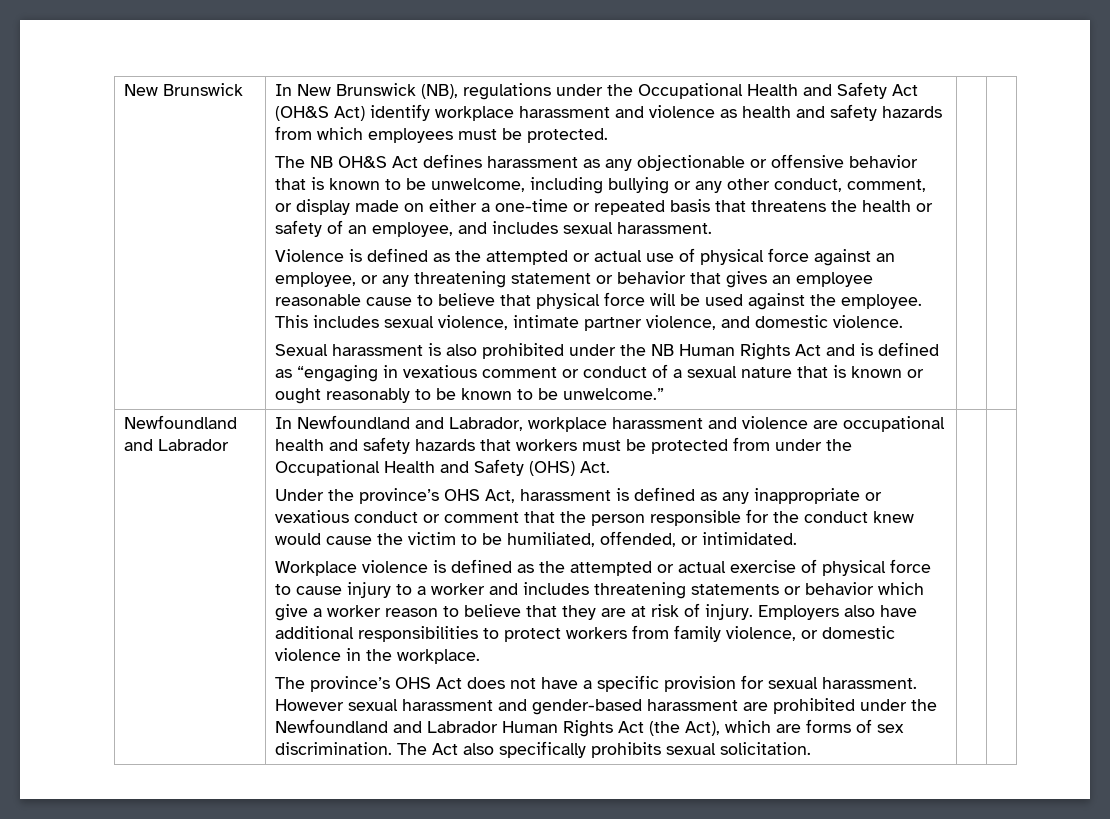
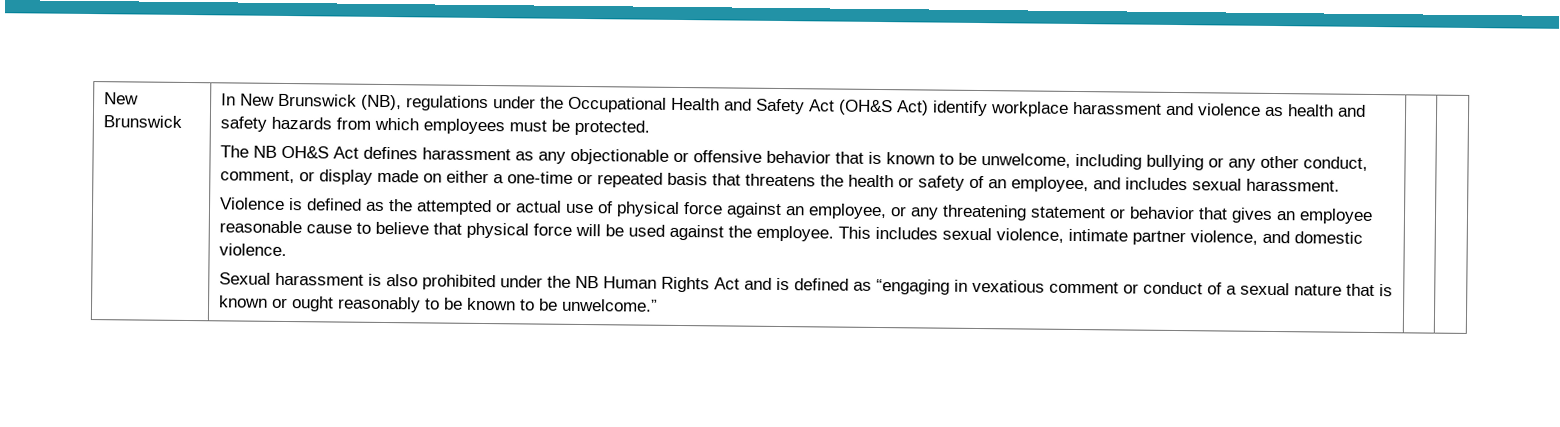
[124,415,238,429] [124,439,230,451] [275,415,946,432] [275,437,853,454] [275,459,611,476] [275,487,883,504] [275,509,915,526] [275,531,798,547] [275,559,932,576] [275,582,925,599] [275,603,918,621] [275,625,896,642] [275,648,481,664] [275,675,918,692] [275,698,938,715] [275,719,905,737] [275,741,812,758] // Newfoundland and Labrador | In Newfoundland and Labrador, workplace harassment and violence are occupational health and safety hazards that workers must be protected from under the Occupational Health and Safety (OHS) Act. // Under the province’s OHS Act, harassment is defined as any inappropriate or vexatious conduct or comment that the person responsible for the conduct knew would cause the victim to be humiliated, offended, or intimidated. // Workplace violence is defined as the attempted or actual exercise of physical force to cause injury to a worker and includes threatening statements or behavior which give a worker reason to believe that they are at risk of injury. Employers also have additional responsibilities to protect workers from family violence, or domestic violence in the workplace. // The province’s OHS Act does not have a specific provision for sexual harassment. However sexual harassment and gender-based harassment are prohibited under the Newfoundland and Labrador Human Rights Act (the Act), which are forms of sex discrimination. The Act also specifically prohibits sexual solicitation. | | -> (658, 305) none

